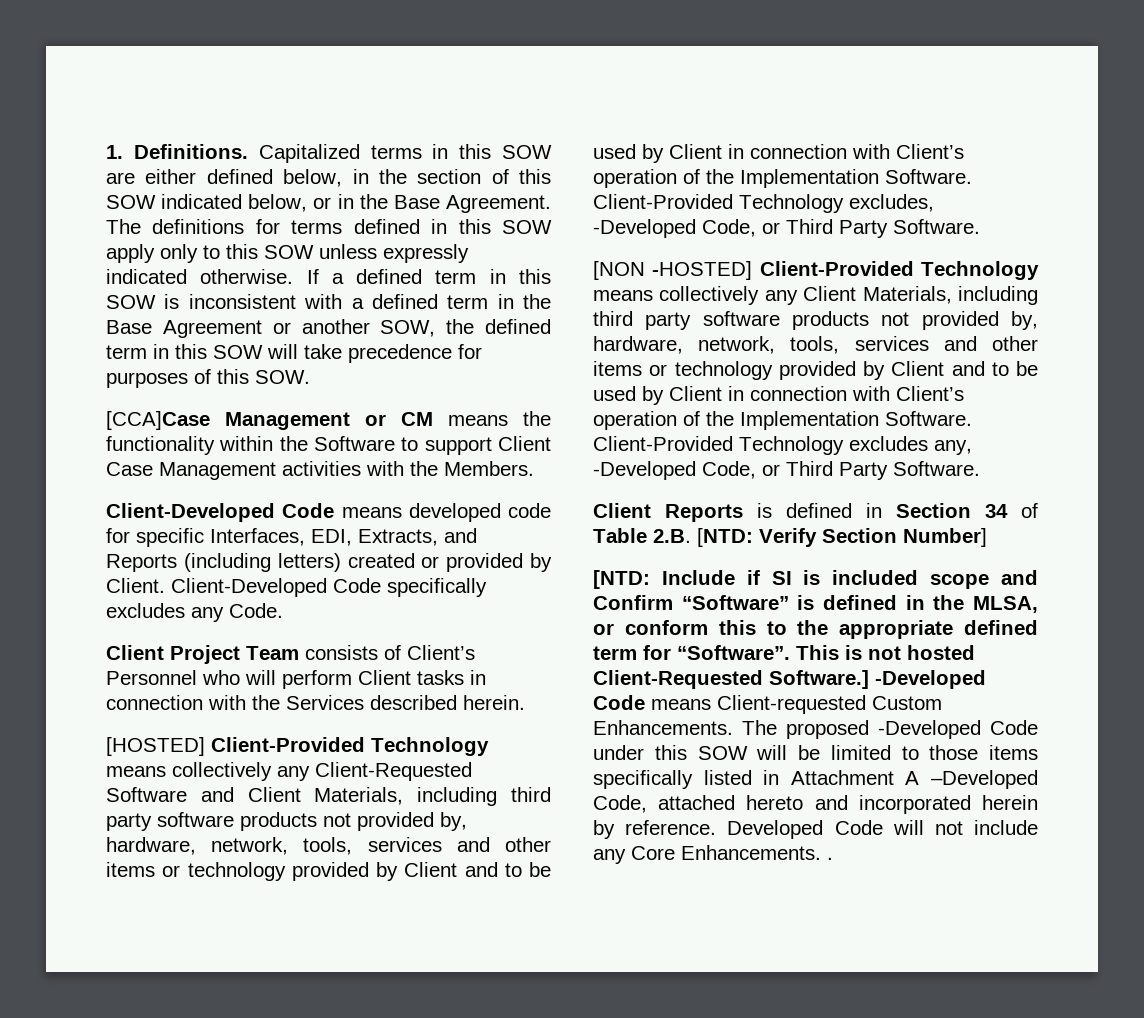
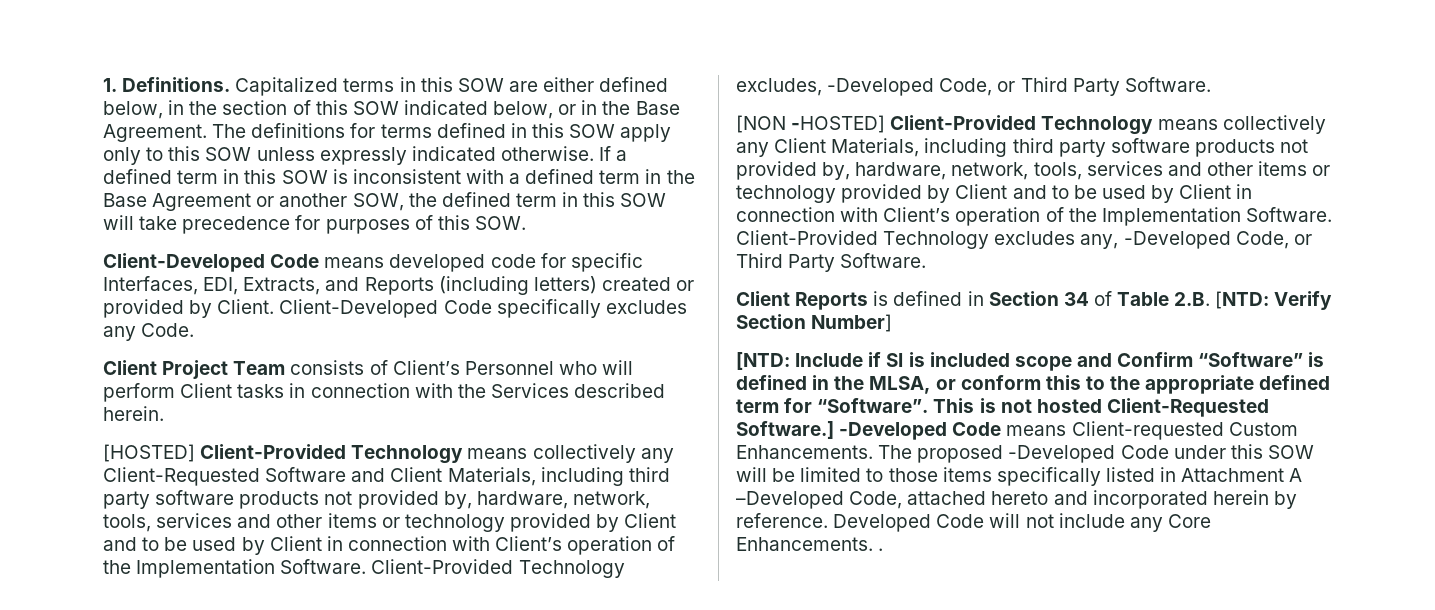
[106,411,551,430] [106,436,551,455] [106,461,534,480] // [CCA]Case Management or CM means the functionality within the Software to support Client Case Management activities with the Members. -> (526, 223) none

